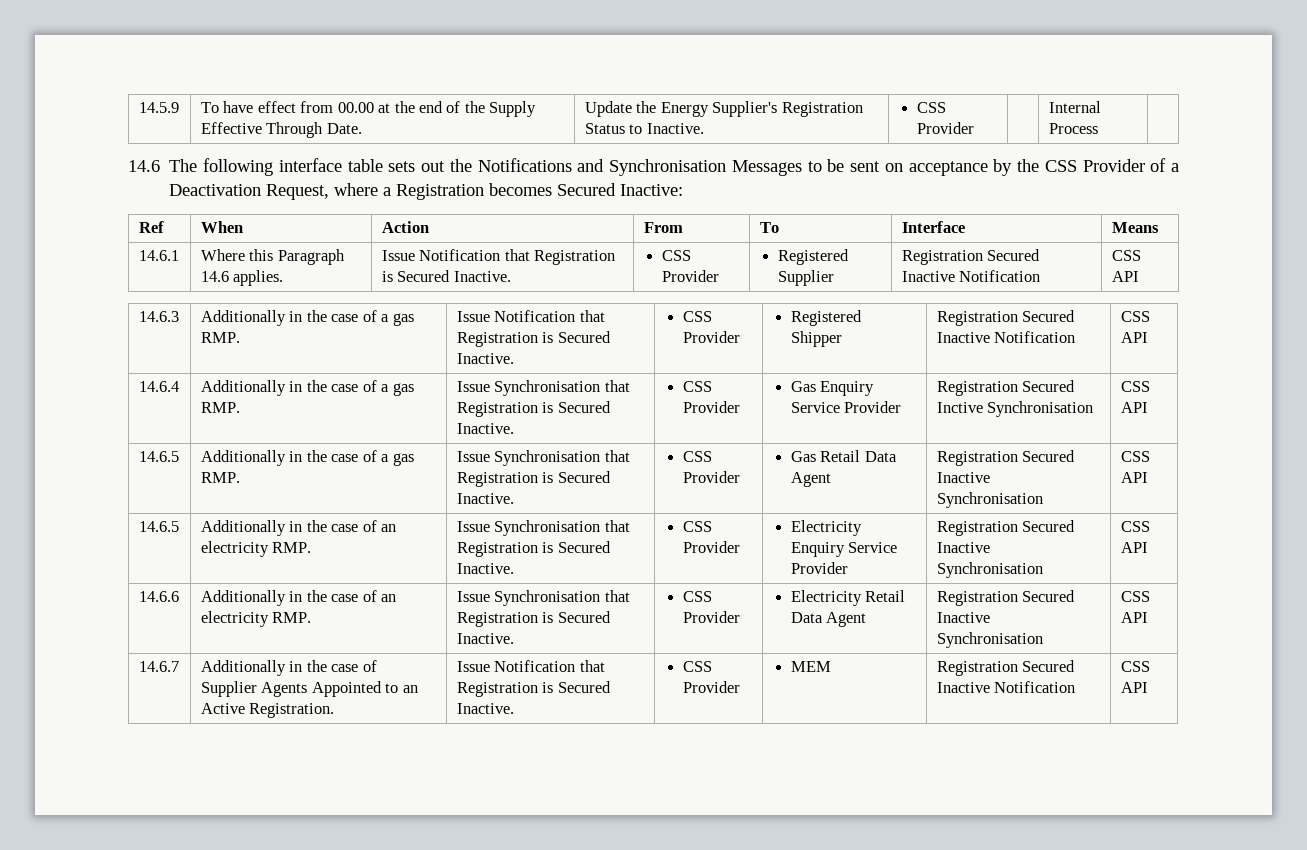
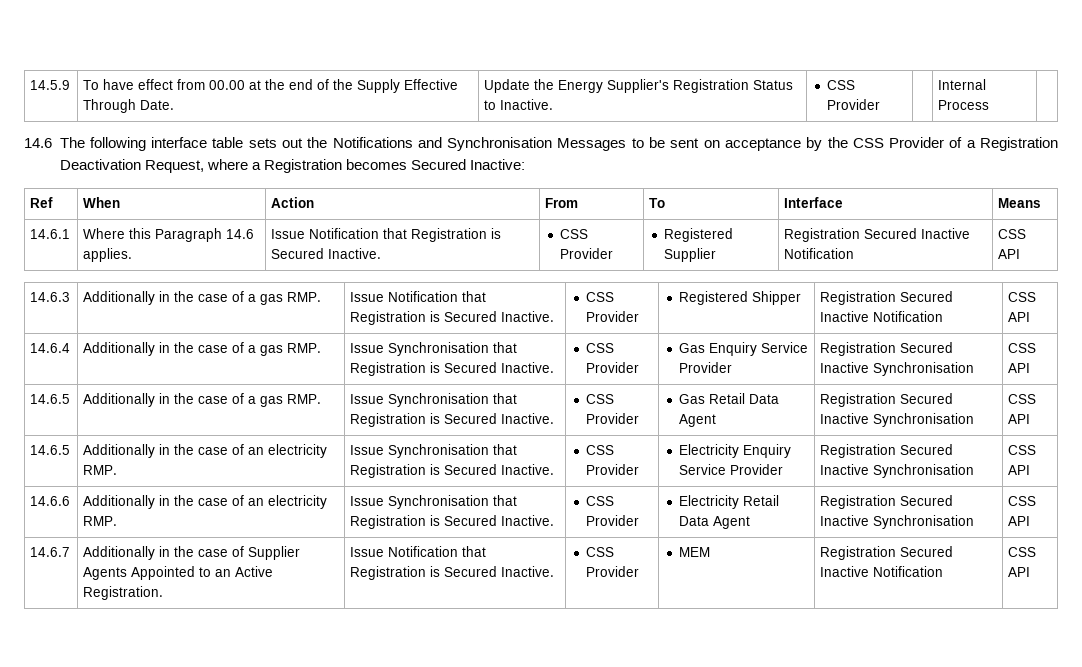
(1179, 167) none -> [979,137,1058,151] Registration
[936,402,983,413] Inctive -> [820,362,870,373] Inactive

